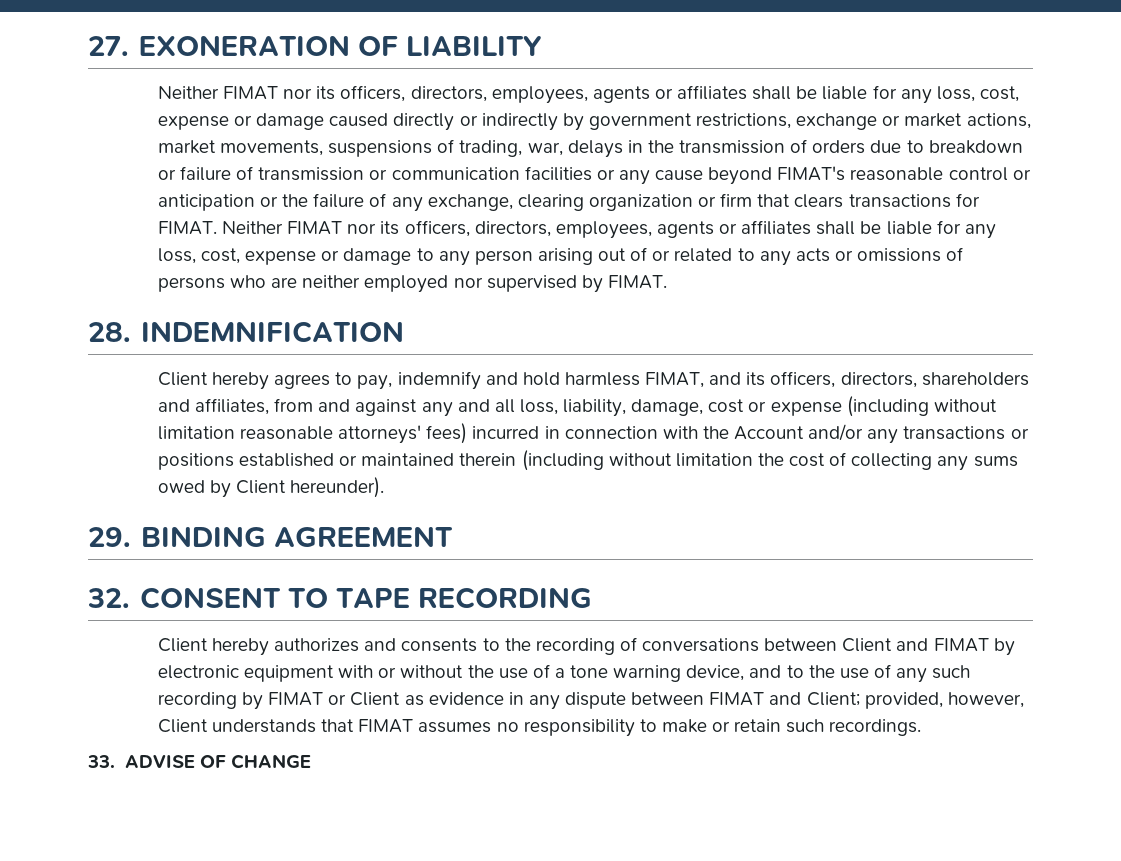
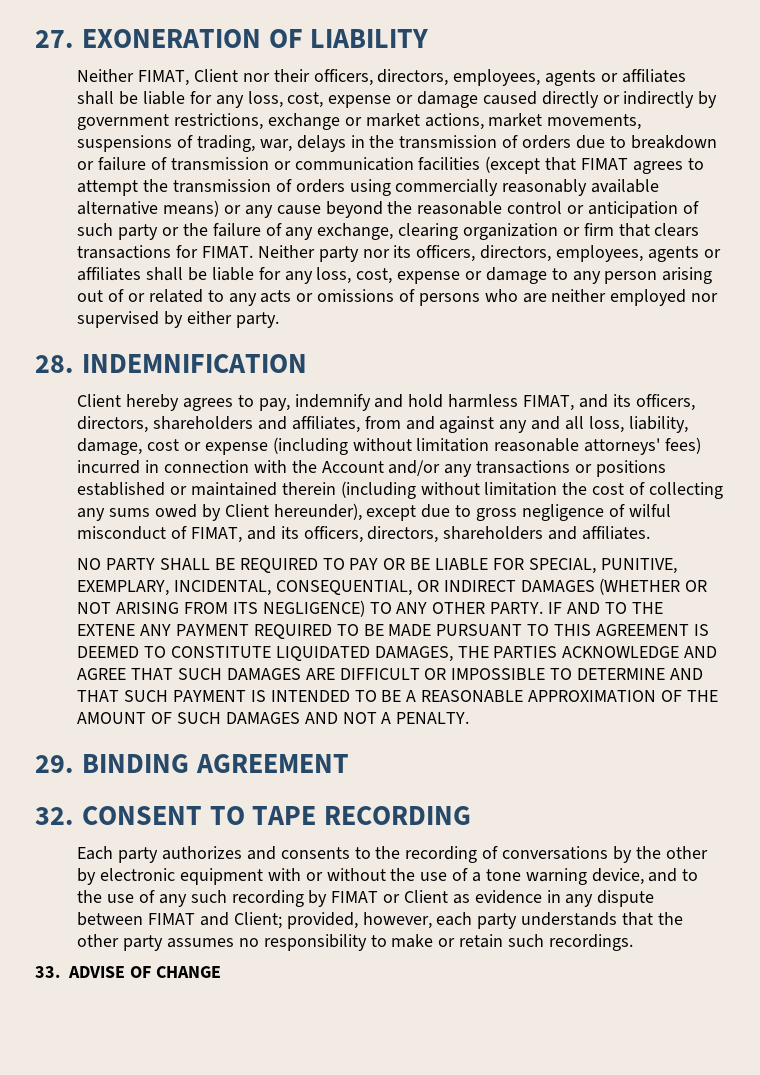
[223,86,336,100] FIMAT nor its -> [138,69,310,86] FIMAT, Client nor their
(592, 173) none -> [485,156,704,174] [77,179,660,196] [77,200,220,217] (except that FIMAT agrees to attempt the transmission of orders using commercially reasonably available alternative means)
[777,166,846,181] FIMAT's -> [387,201,413,214] the
(255, 202) none -> [682,201,699,214] [77,223,159,240] of such party
[287,221,343,235] FIMAT -> [318,246,359,262] party
[607,275,667,289] FIMAT. -> [186,311,279,328] either party.
[290,477,385,498] hereunder). -> [273,503,671,521] [77,526,650,543] [77,558,677,574] [77,578,708,596] [77,600,663,617] [77,624,709,639] [77,646,718,662] [77,668,703,680] [77,690,718,702] [77,712,470,724] hereunder), except due to gross negligence of wilful misconduct of FIMAT, and its officers, directors, shareholders and affiliates. // NO PARTY SHALL BE REQUIRED TO PAY OR BE LIABLE FOR SPECIAL, PUNITIVE, EXEMPLARY, INCIDENTAL, CONSEQUENTIAL, OR INDIRECT DAMAGES (WHETHER OR NOT ARISING FROM ITS NEGLIGENCE) TO ANY OTHER PARTY. IF AND TO THE EXTENE ANY PAYMENT REQUIRED TO BE MADE PURSUANT TO THIS AGREEMENT IS DEEMED TO CONSTITUTE LIQUIDATED DAMAGES, THE PARTIES ACKNOWLEDGE AND AGREE THAT SUCH DAMAGES ARE DIFFICULT OR IMPOSSIBLE TO DETERMINE AND THAT SUCH PAYMENT IS INTENDED TO BE A REASONABLE APPROXIMATION OF THE AMOUNT OF SUCH DAMAGES AND NOT A PENALTY.
[157,638,270,656] Client hereby -> [77,846,159,863] Each party
[764,638,989,652] between Client and FIMAT -> [612,846,708,863] by the other
[157,719,414,733] Client understands that FIMAT -> [436,912,683,929] [77,934,164,951] each party understands that the other party

